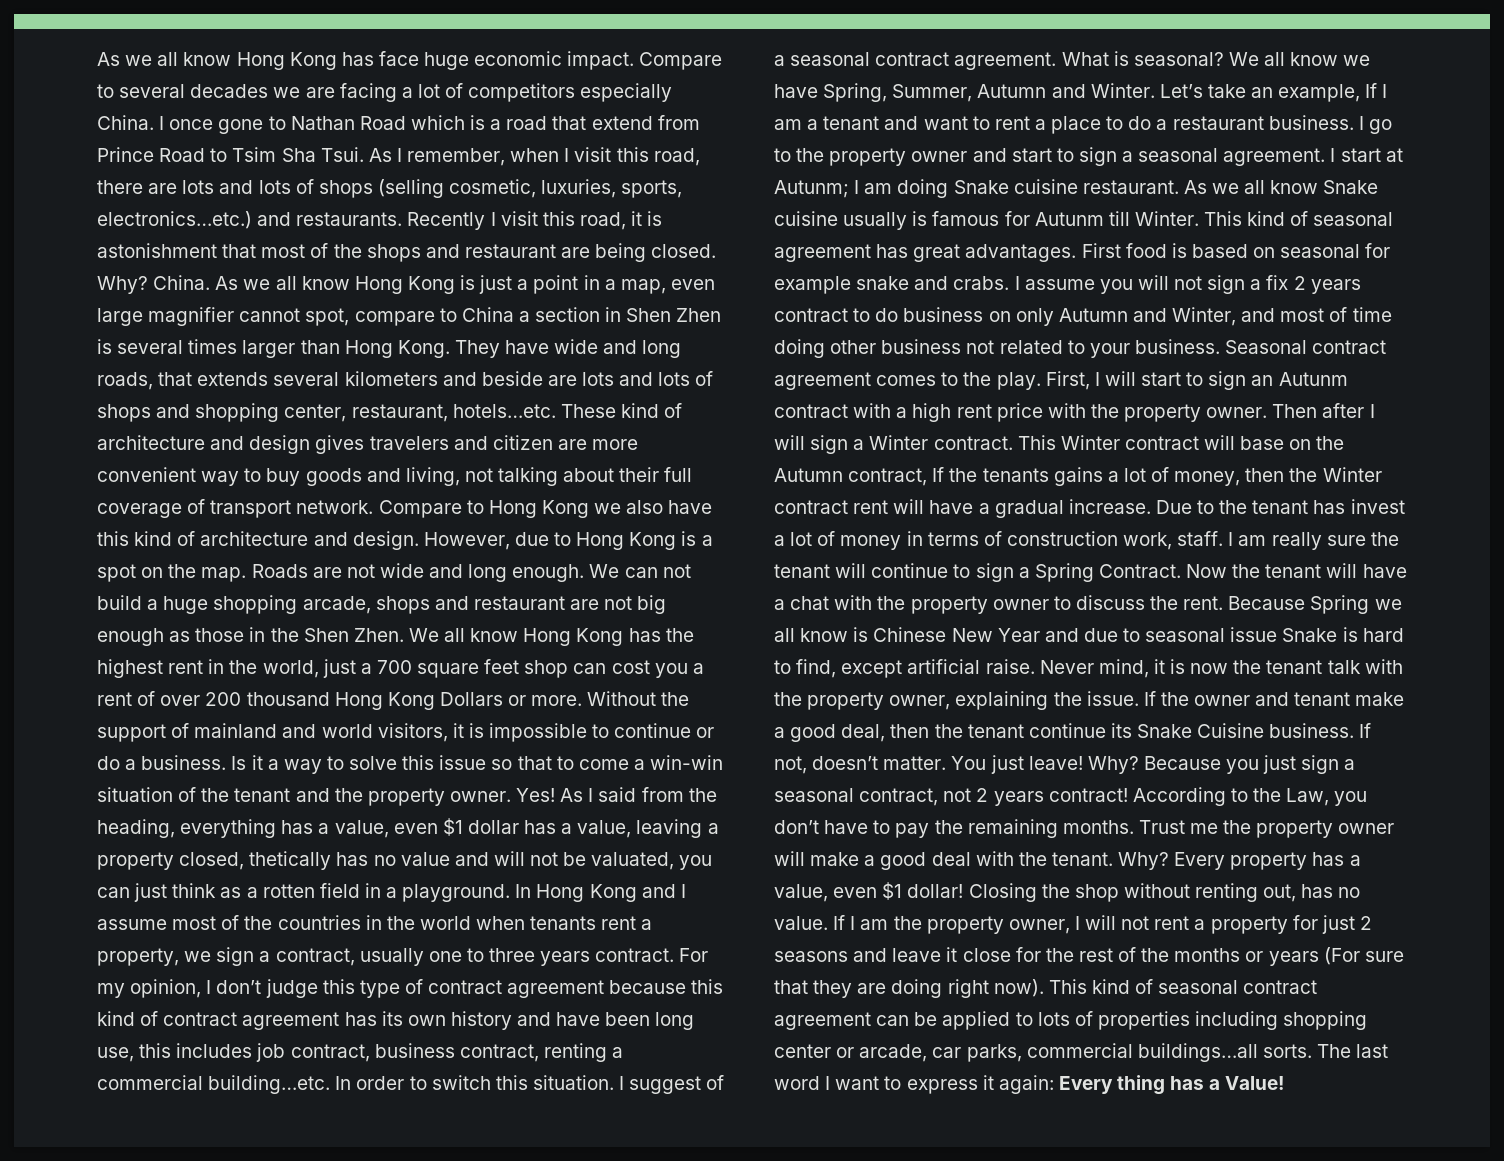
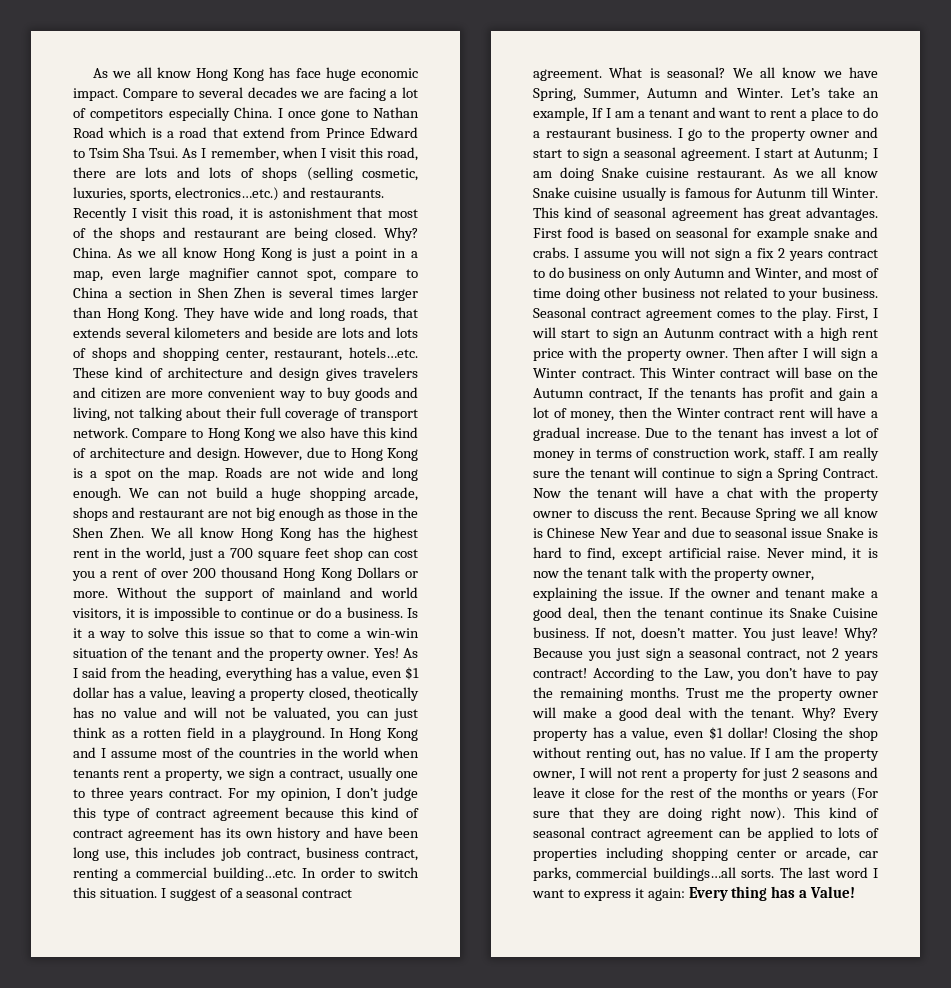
[159,148,206,162] Road -> [370,127,418,138] Edward
[249,851,332,870] thetically -> [354,687,419,701] theotically
[1053,467,1103,486] gains -> [742,387,866,401] has profit and gain

